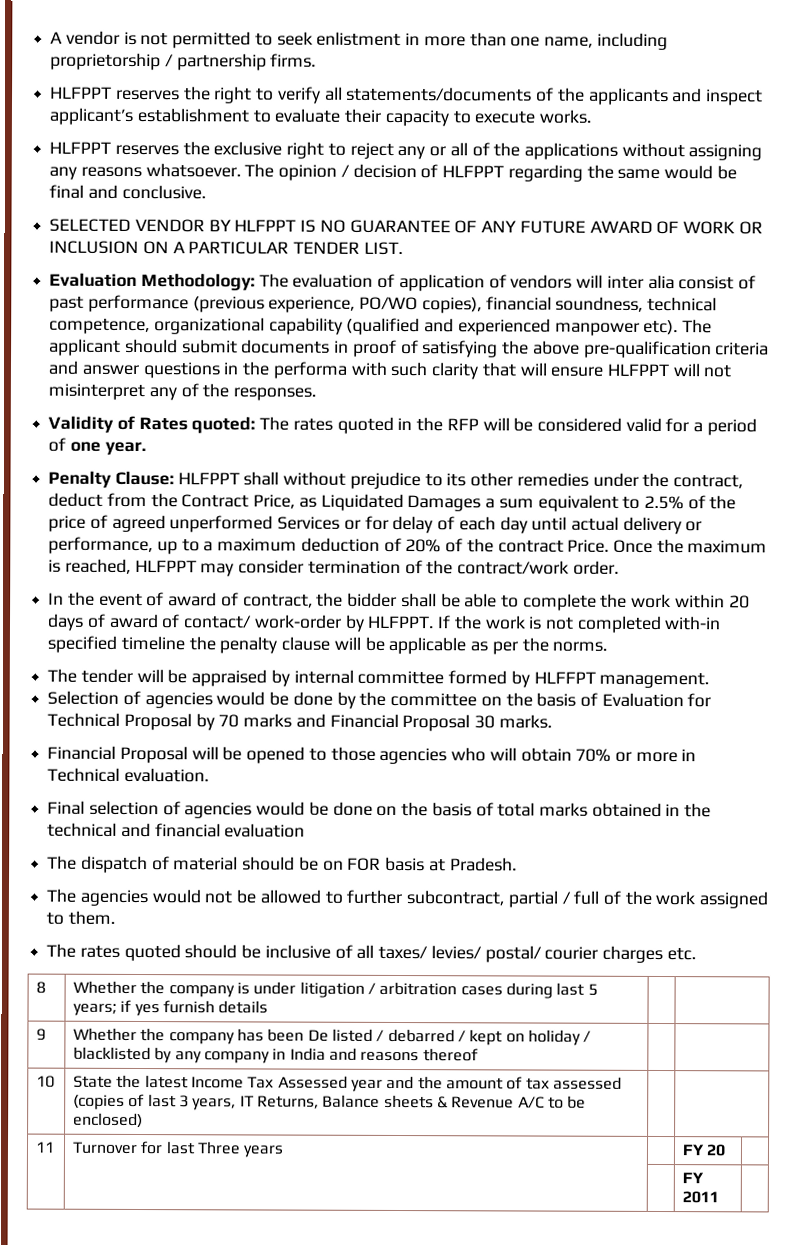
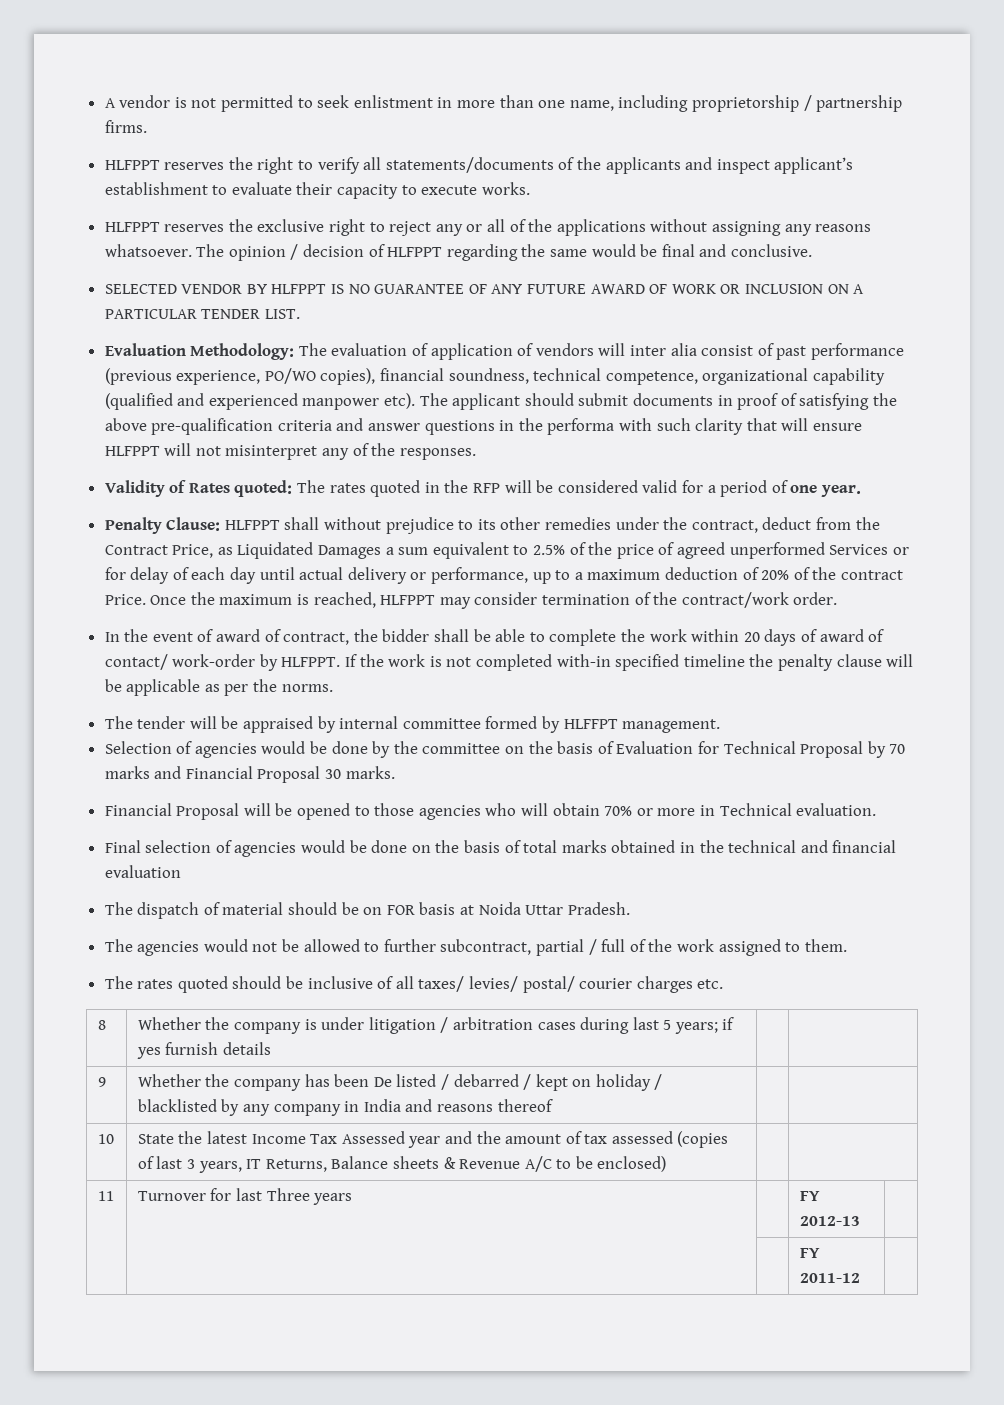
(446, 865) none -> [478,902,564,915] Noida Uttar
[706,1144,727,1157] [682,1172,705,1184] [682,1191,720,1204] 20 | // | | | FY 2011 -> [799,1216,860,1226] [799,1248,820,1258] [799,1273,860,1283] 2012-13 | // | | | FY 2011-12

